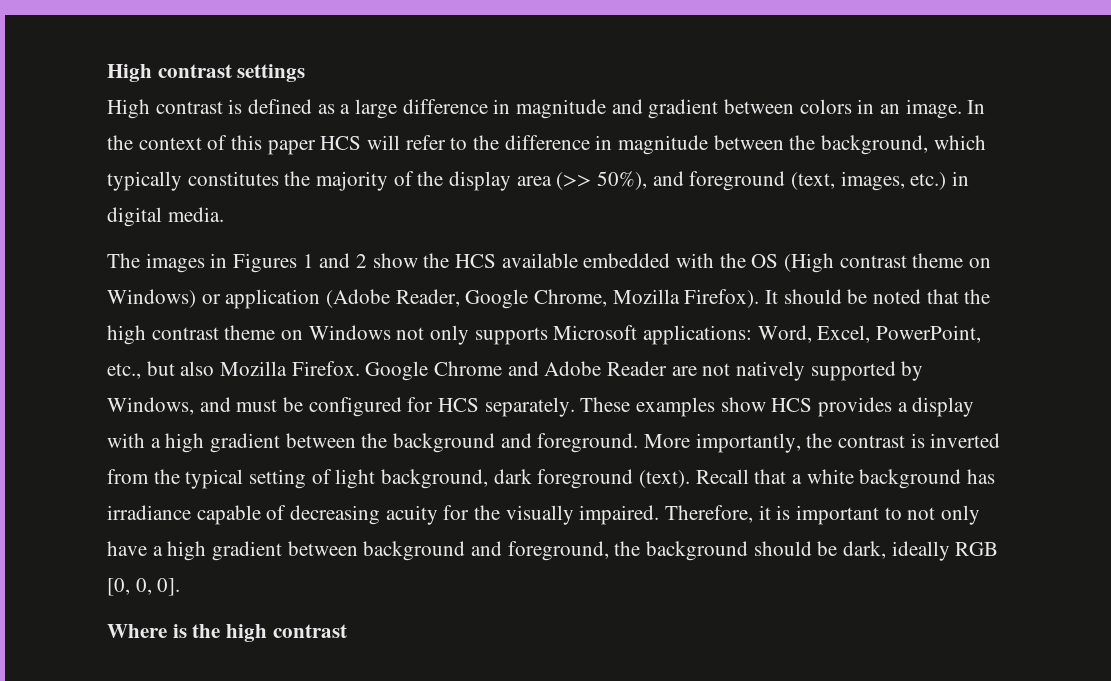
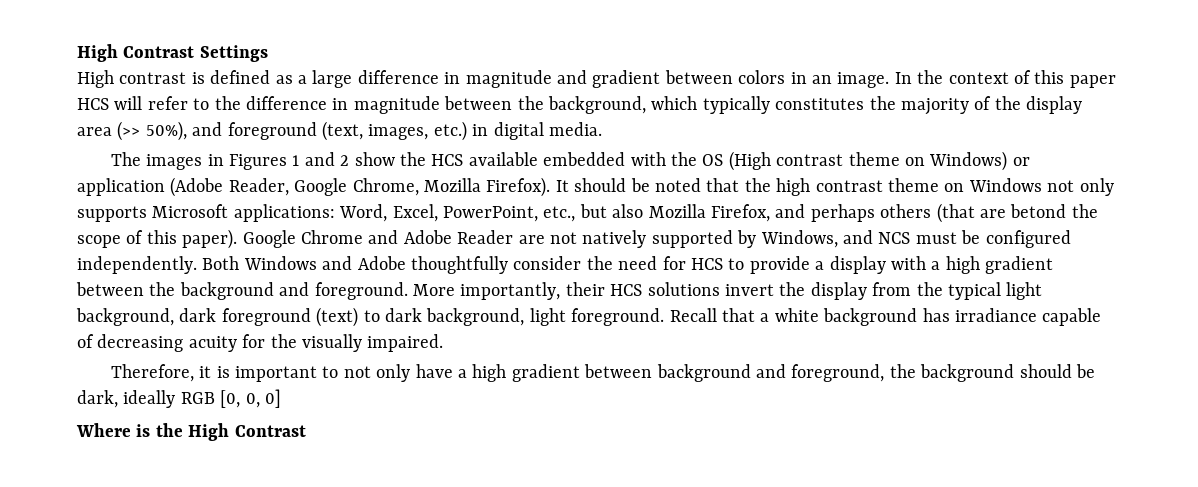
[107,64,306,82] High contrast settings -> [77,44,268,62] High Contrast Settings
[291,361,360,376] Firefox. -> [710,203,1098,223] [77,229,238,249] Firefox, and perhaps others (that are betond the scope of this paper).
(231, 404) none -> [878,232,911,244] NCS
[407,397,893,417] for HCS separately. These examples show HCS provides -> [77,256,810,274] independently. Both Windows and Adobe thoughtfully consider the need for HCS to provide
[806,433,1001,448] the contrast is inverted -> [565,282,867,300] their HCS solutions invert the display
[249,469,332,489] setting of -> (1001, 291) none
[639,470,691,488] (text). -> [316,307,665,327] (text) to dark background, light foreground.
(660, 515) none -> (444, 343) //
[157,578,181,596] 0]. -> [265,389,281,408] 0]
[226,624,347,642] high contrast -> [188,423,306,441] High Contrast

